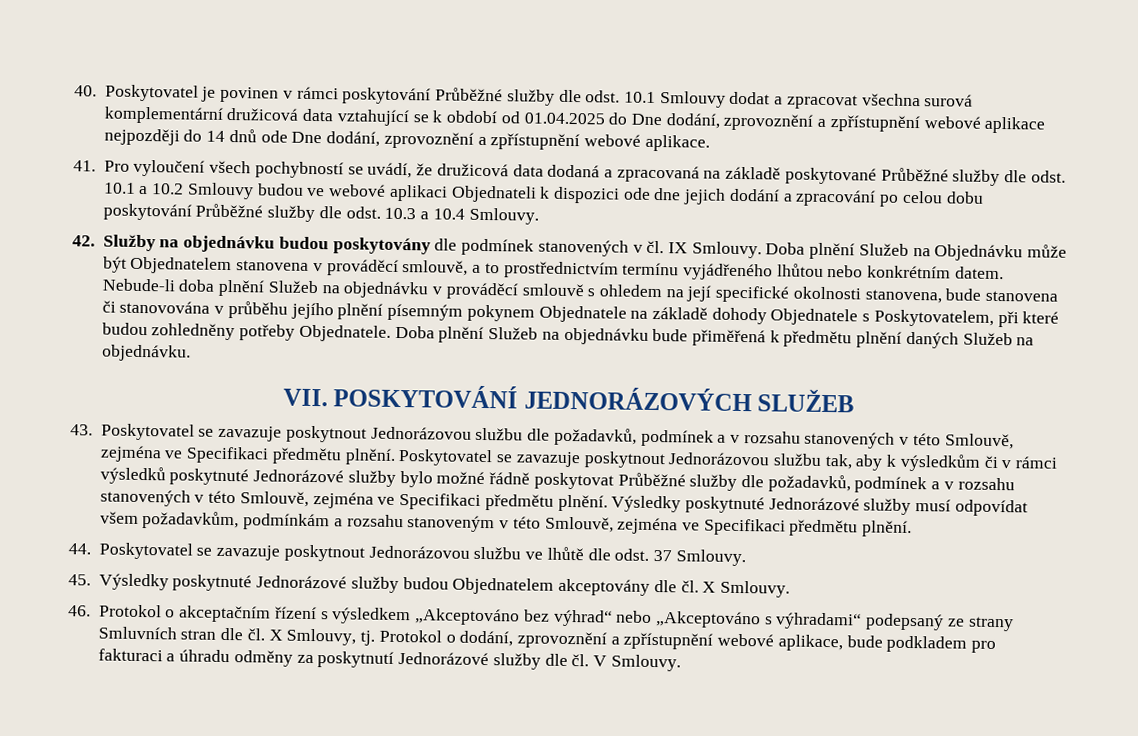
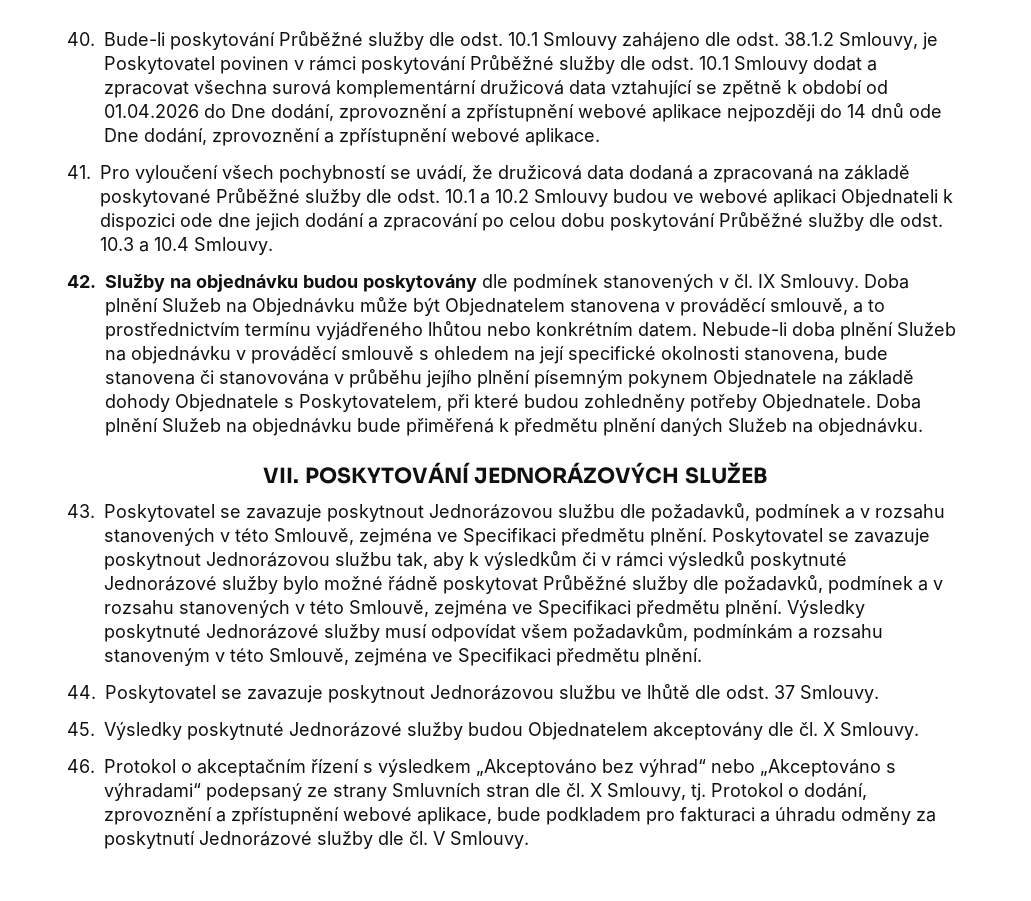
[104,84,217,102] Poskytovatel je -> [104,31,938,50] [104,56,215,74] Bude-li poskytování Průběžné služby dle odst. 10.1 Smlouvy zahájeno dle odst. 38.1.2 Smlouvy, je Poskytovatel
(429, 118) none -> [722,80,782,98] zpětně
[523,112,605,125] 01.04.2025 -> [104,104,199,118] 01.04.2026

